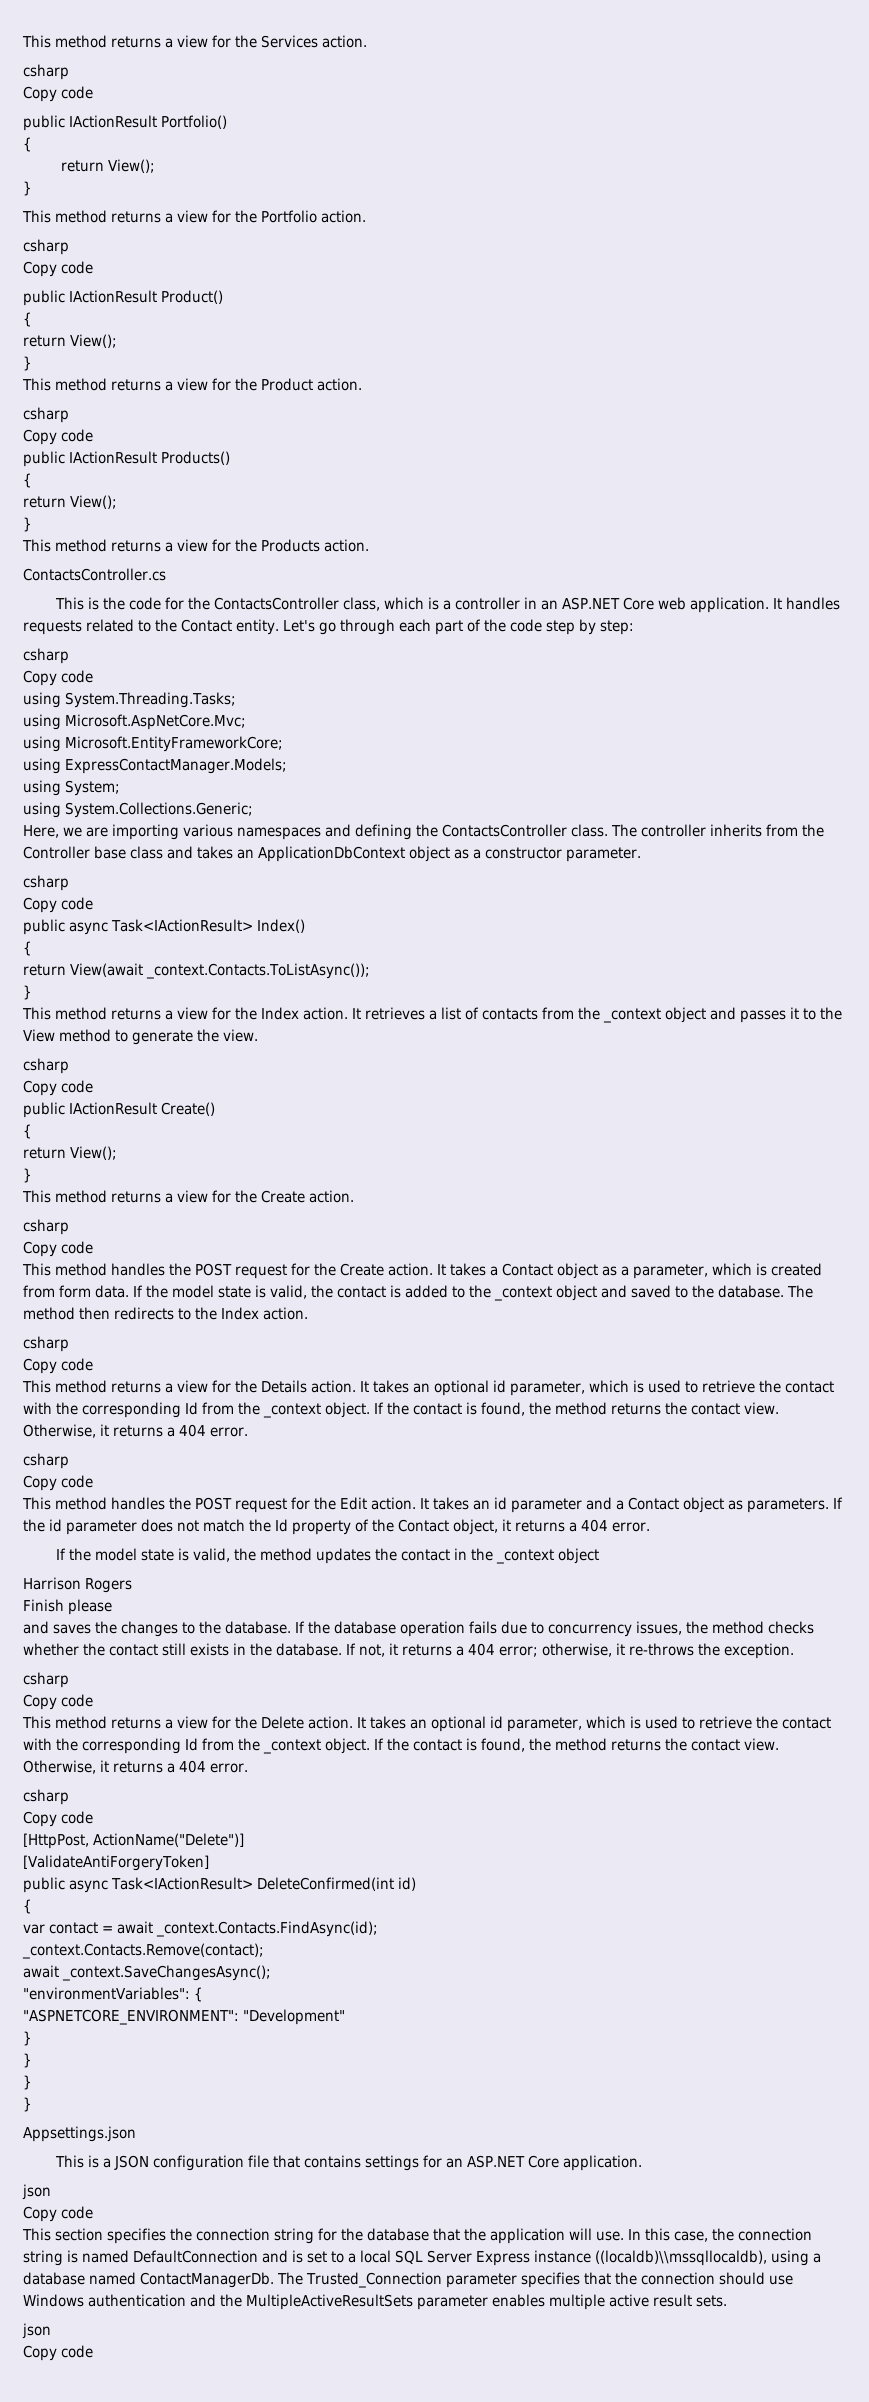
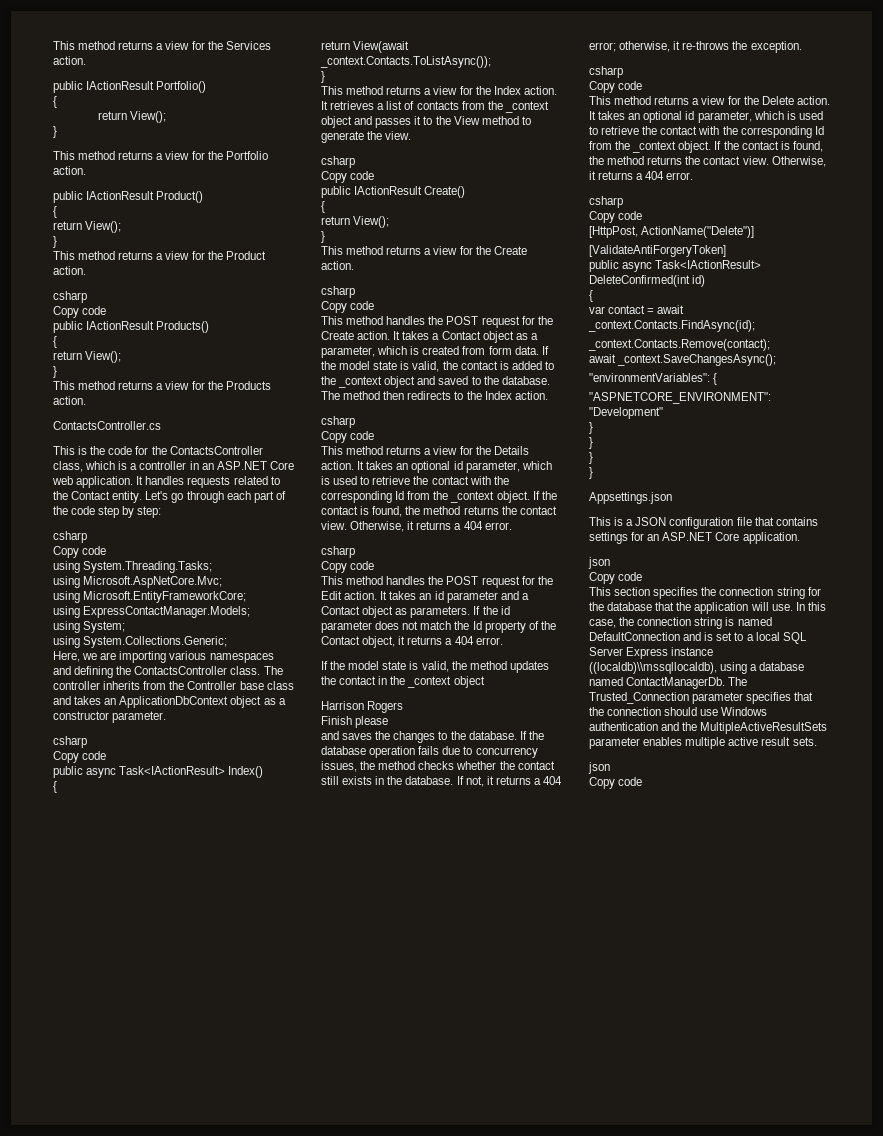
[23,64,69,80] [23,86,93,102] // csharp // Copy code -> (86, 60) none
[23,239,69,255] [23,261,93,277] // csharp // Copy code -> (86, 170) none

